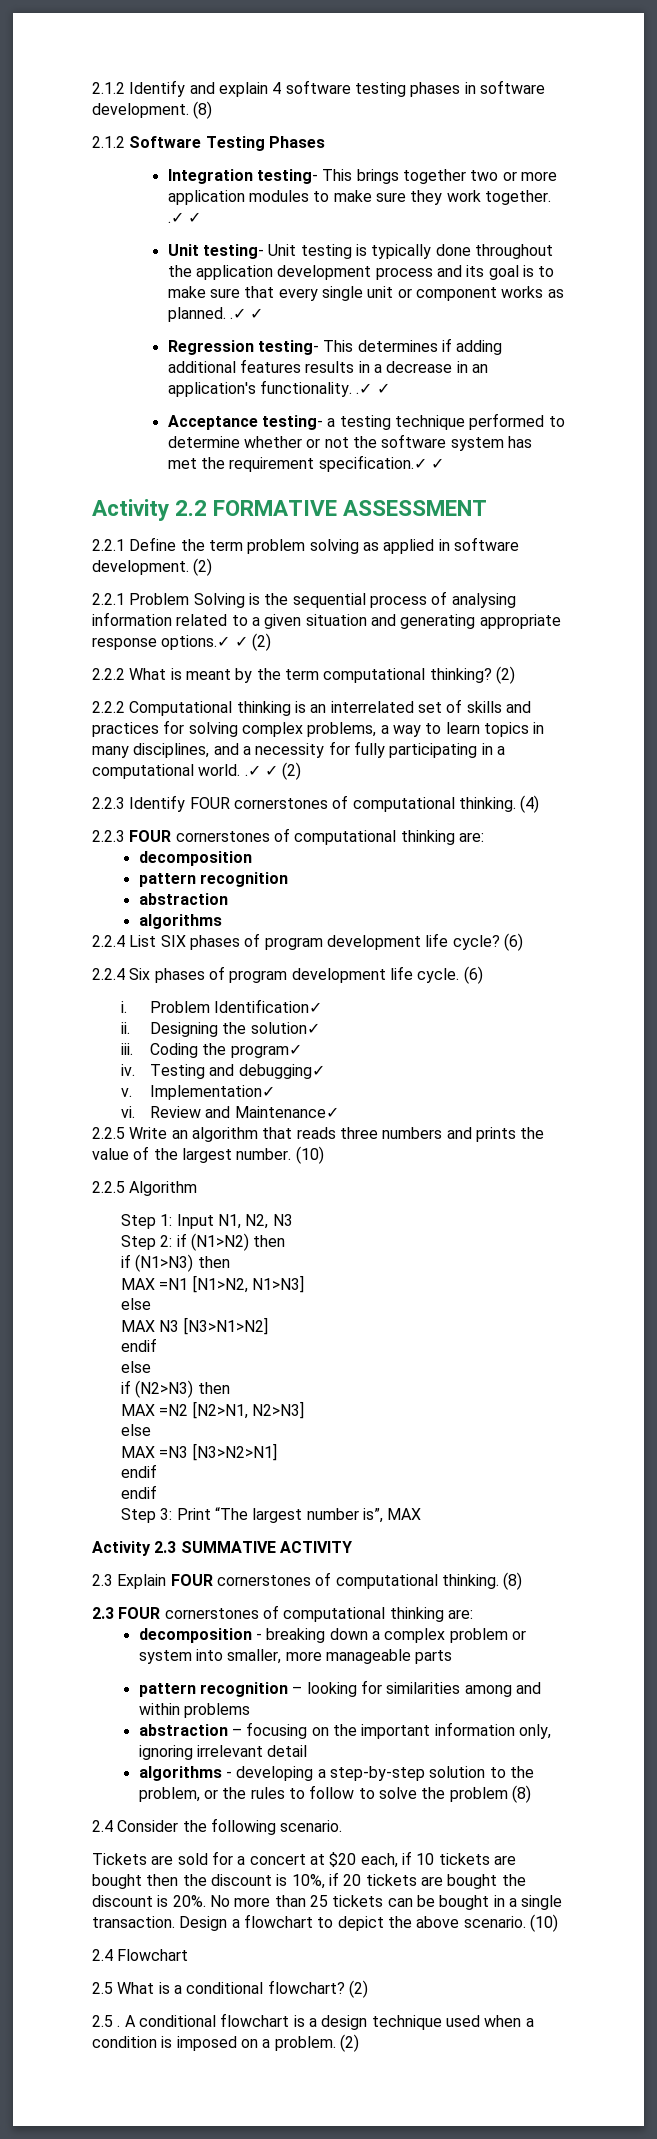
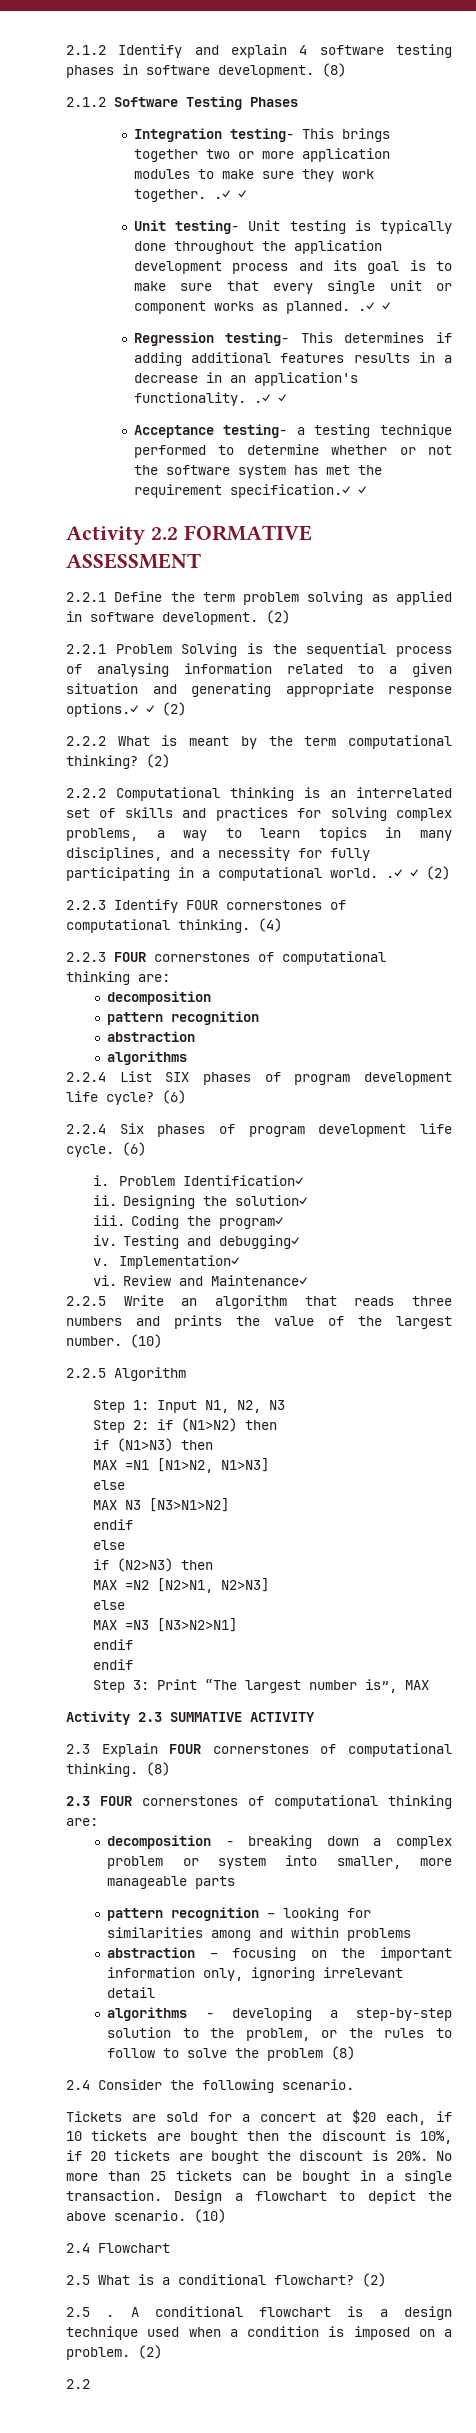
(359, 2043) none -> [66,2379,90,2389] // 2.2

